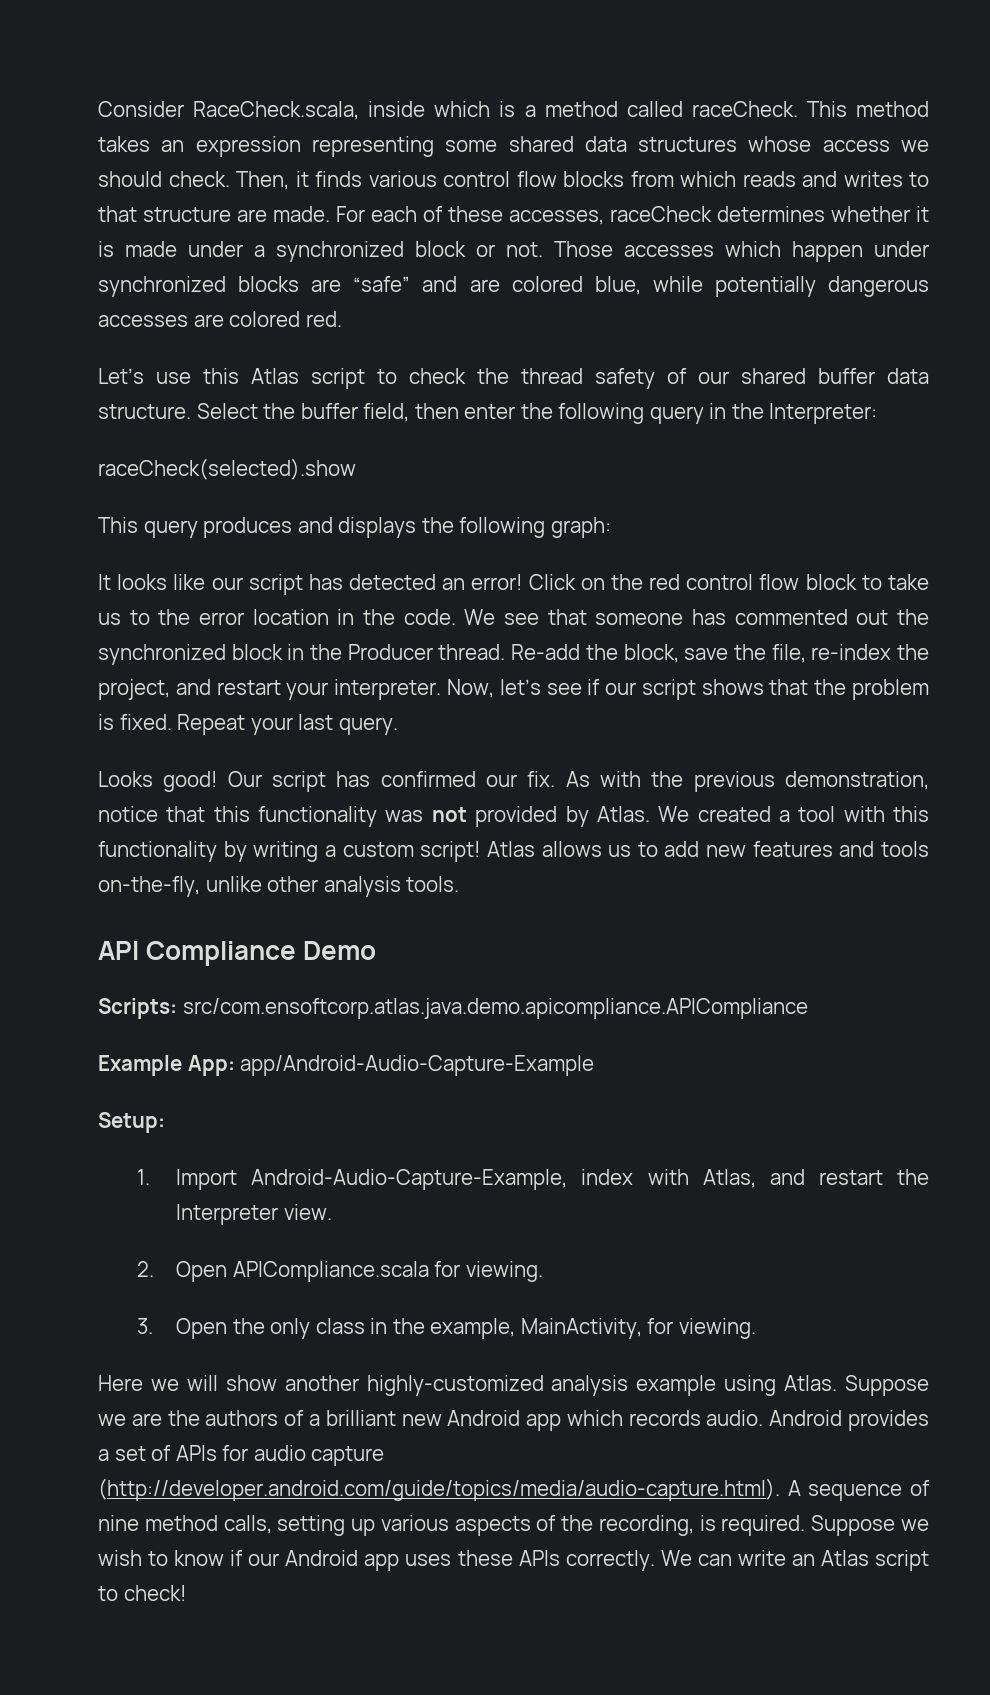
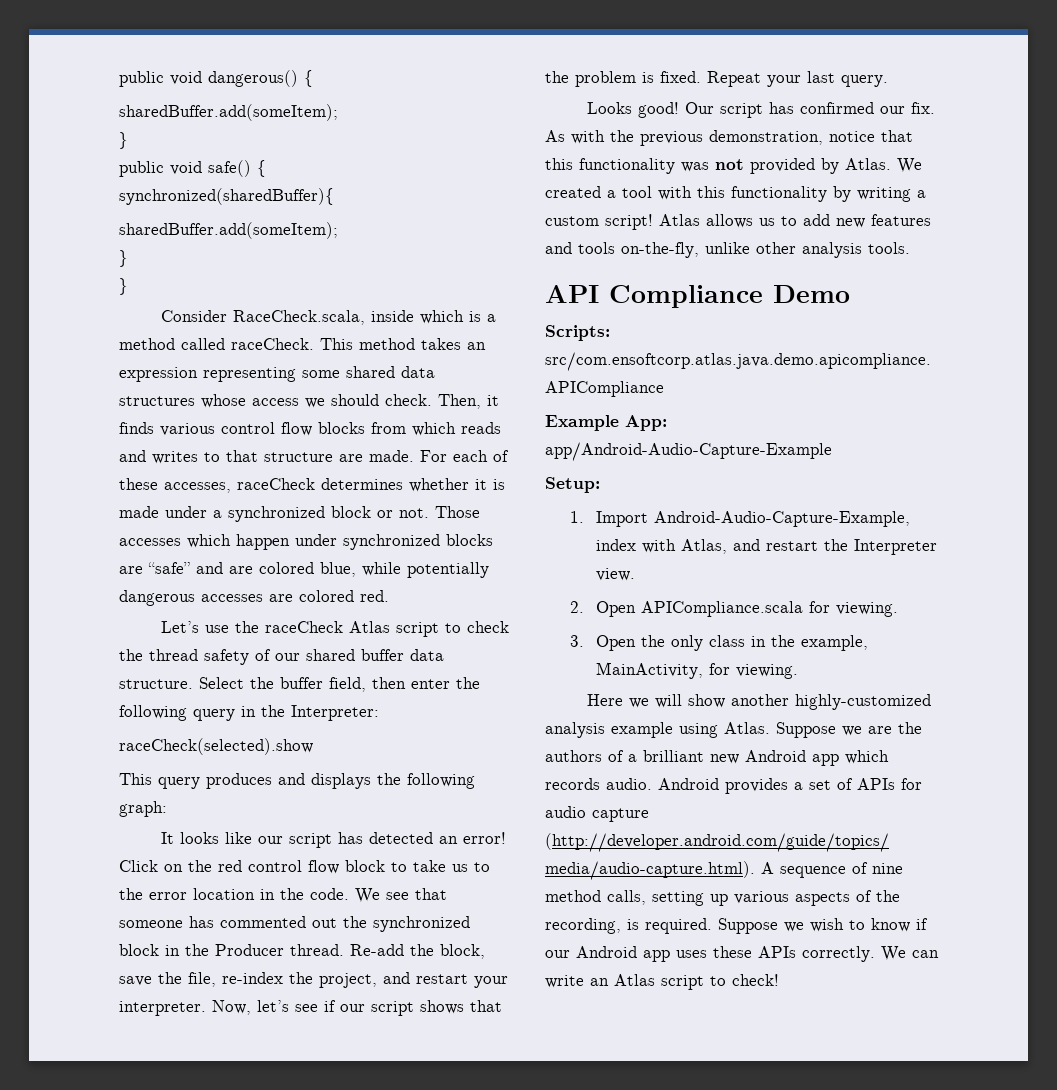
(98, 109) none -> [119,70,313,87] [119,104,338,121] [119,132,128,149] [119,160,266,177] [119,188,334,205] [119,222,338,239] [119,250,128,267] [119,278,128,295] public void dangerous() { // sharedBuffer.add(someItem); // } // public void safe() { // synchronized(sharedBuffer){ // sharedBuffer.add(someItem); // } // } //
[203,368,239,384] this -> [235,621,344,633] the raceCheck

